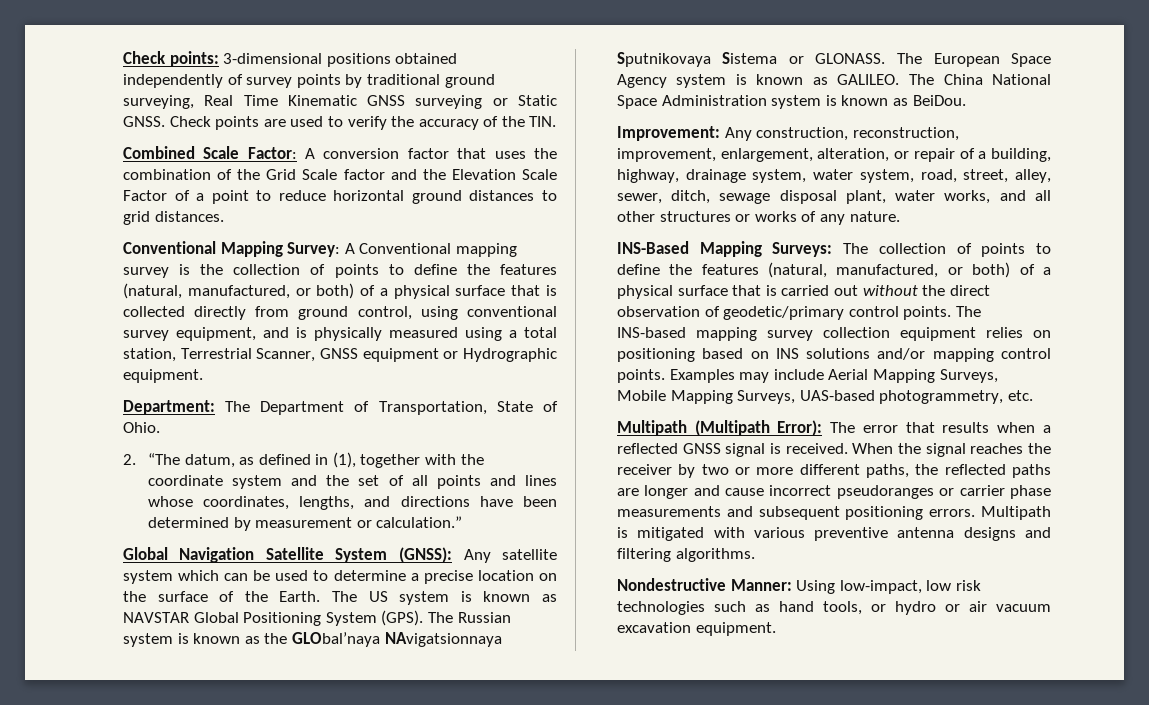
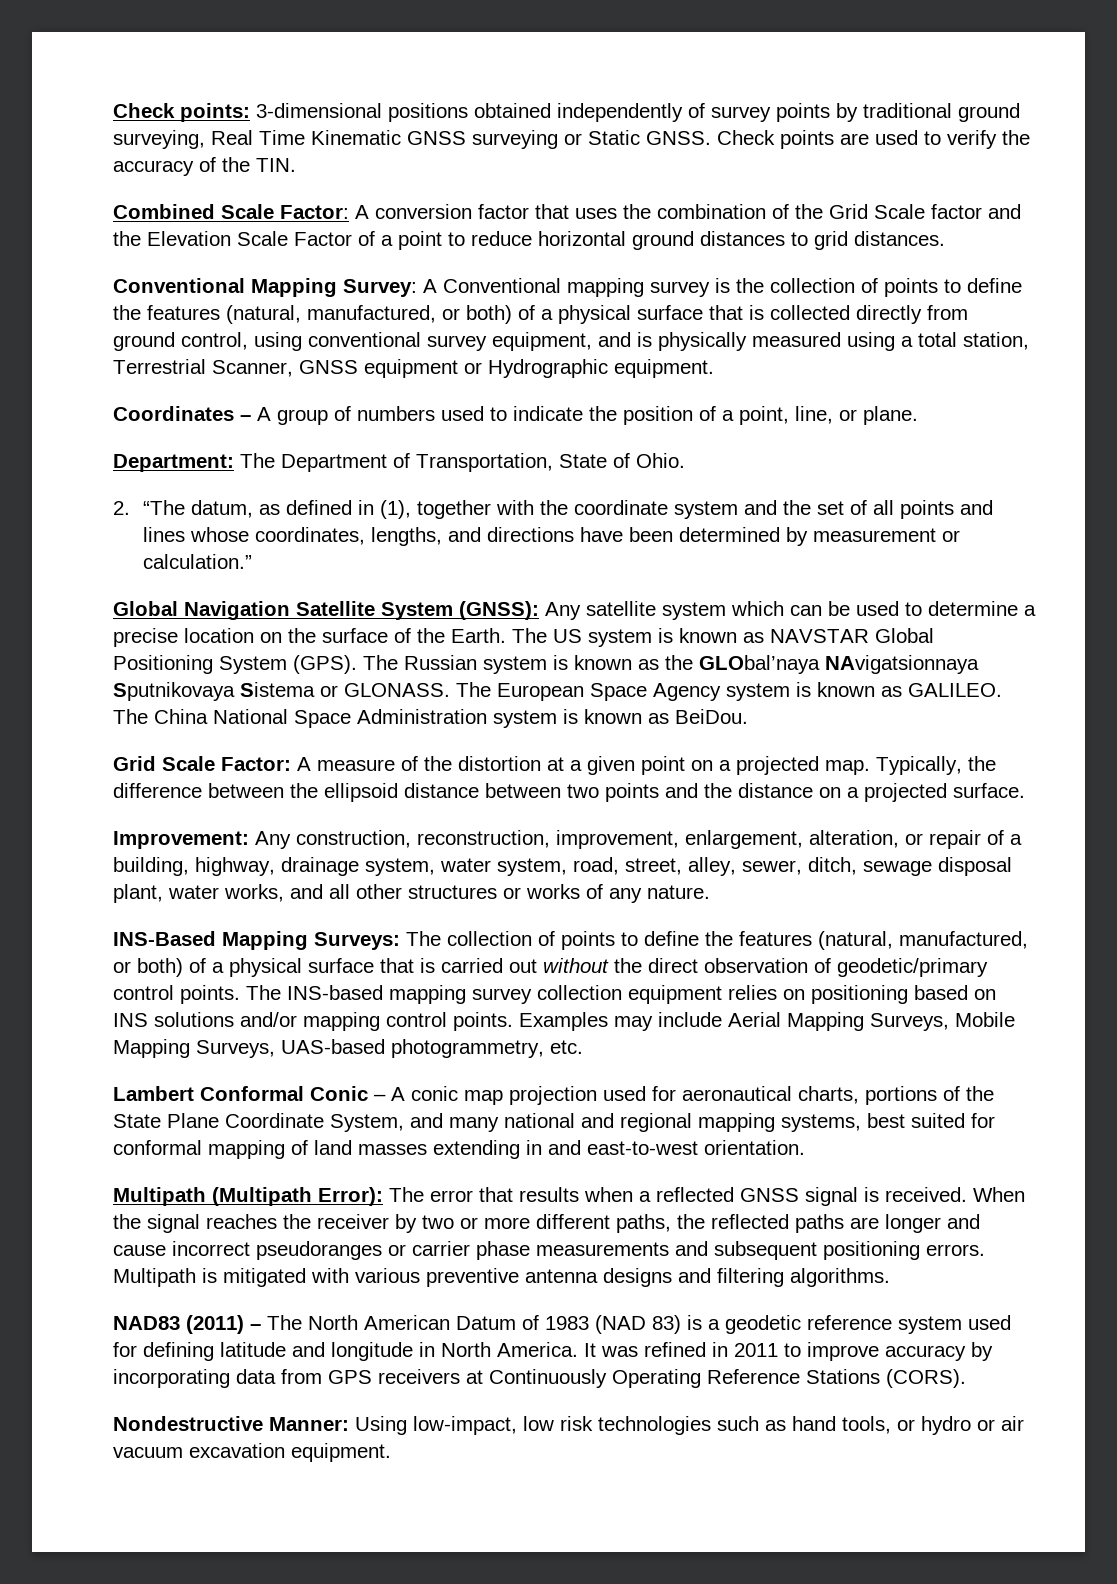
(203, 376) none -> [112,406,918,425] // Coordinates – A group of numbers used to indicate the position of a point, line, or plane.
(966, 100) none -> [112,756,996,775] [112,783,1025,802] // Grid Scale Factor: A measure of the distortion at a given point on a projected map. Typically, the difference between the ellipsoid distance between two points and the distance on a projected surface.
(1033, 395) none -> [112,1086,994,1105] [112,1113,995,1132] [112,1140,805,1159] // Lambert Conformal Conic – A conic map projection used for aeronautical charts, portions of the State Plane Coordinate System, and many national and regional mapping systems, best suited for conformal mapping of land masses extending in and east-to-west orientation.
(755, 555) none -> [112,1315,1011,1334] [112,1342,993,1361] [112,1369,966,1388] // NAD83 (2011) – The North American Datum of 1983 (NAD 83) is a geodetic reference system used for defining latitude and longitude in North America. It was refined in 2011 to improve accuracy by incorporating data from GPS receivers at Continuously Operating Reference Stations (CORS).

